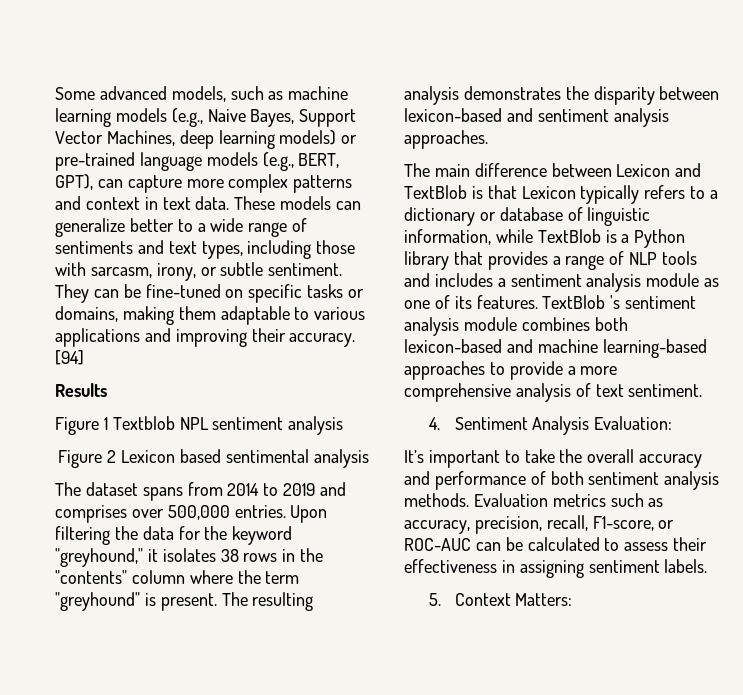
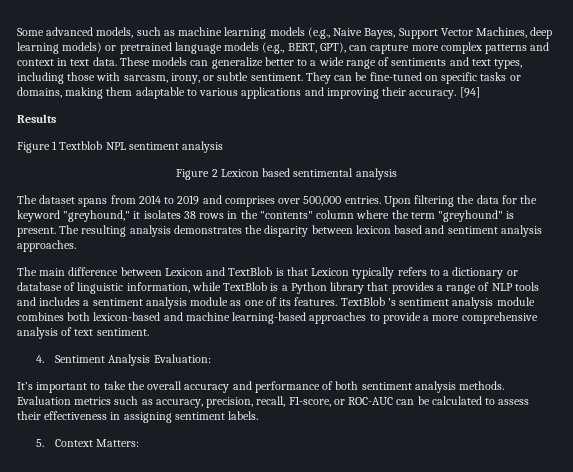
[55,152,135,171] pre-trained -> [119,42,172,54] pretrained
[404,108,502,122] lexicon-based -> [355,225,423,234] lexicon based

